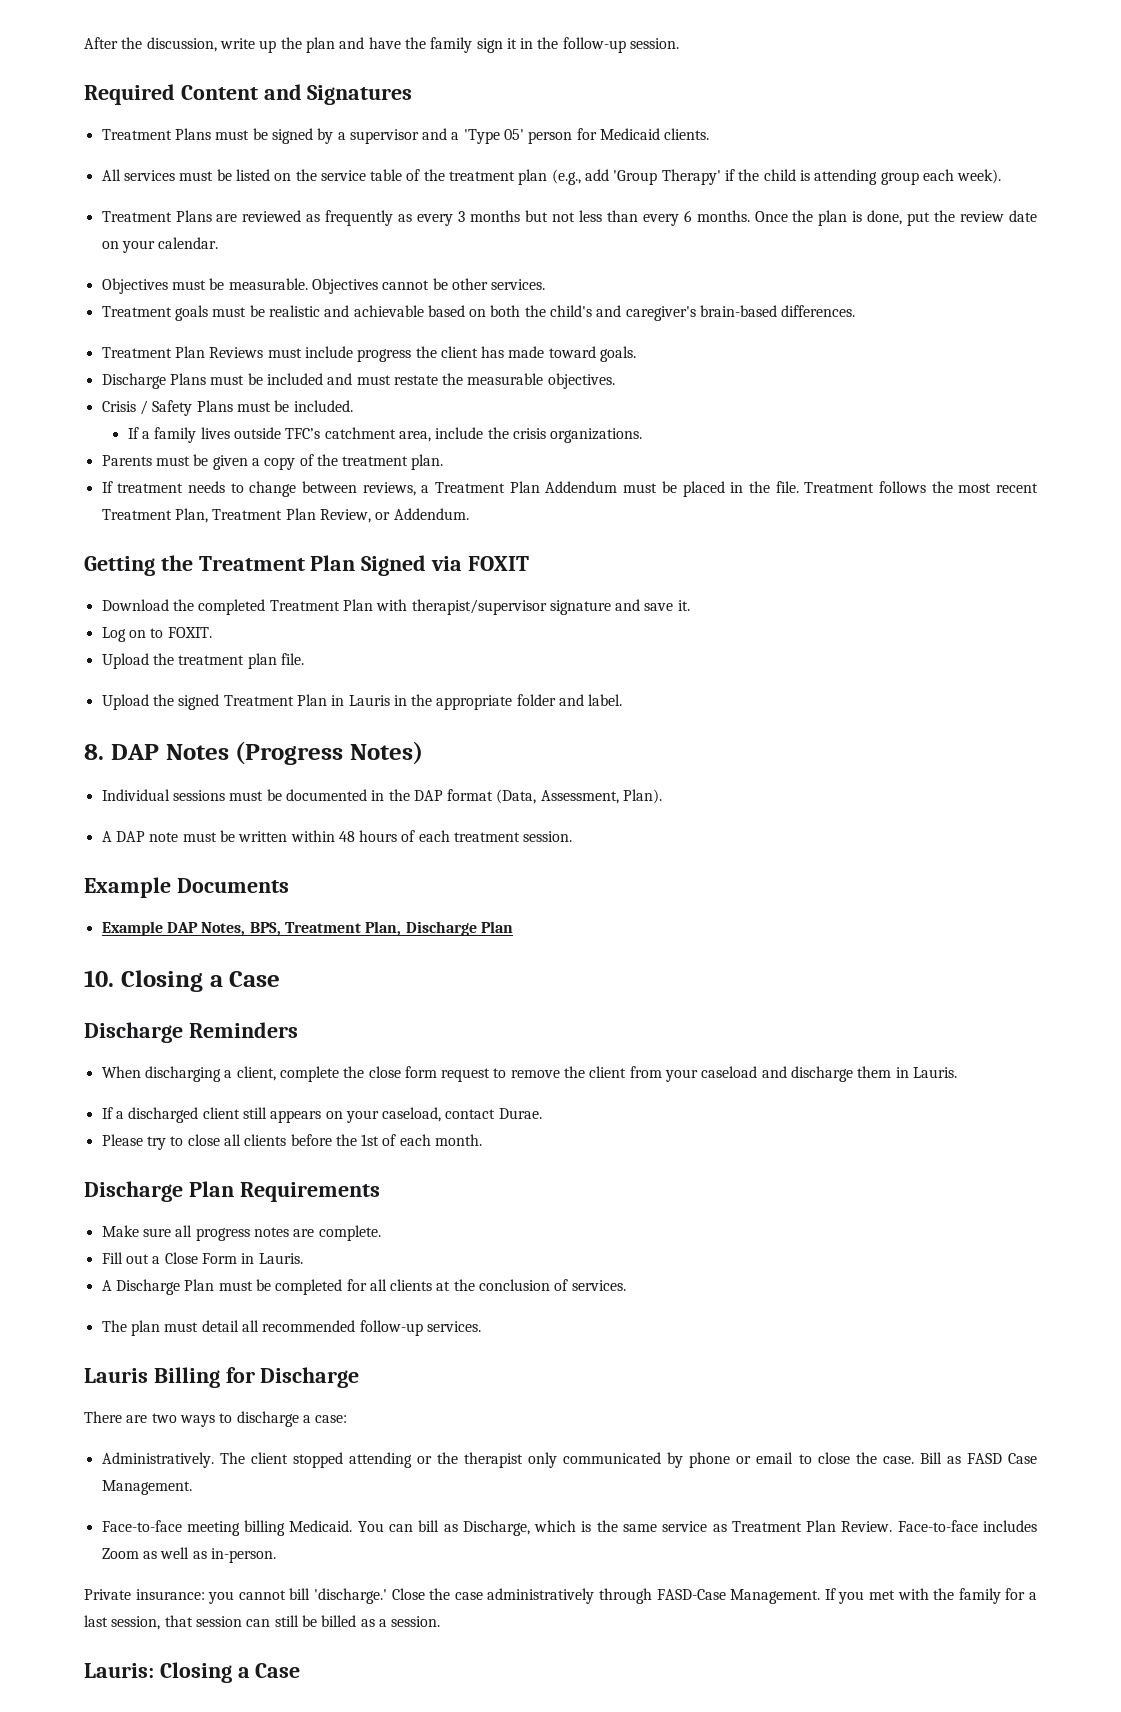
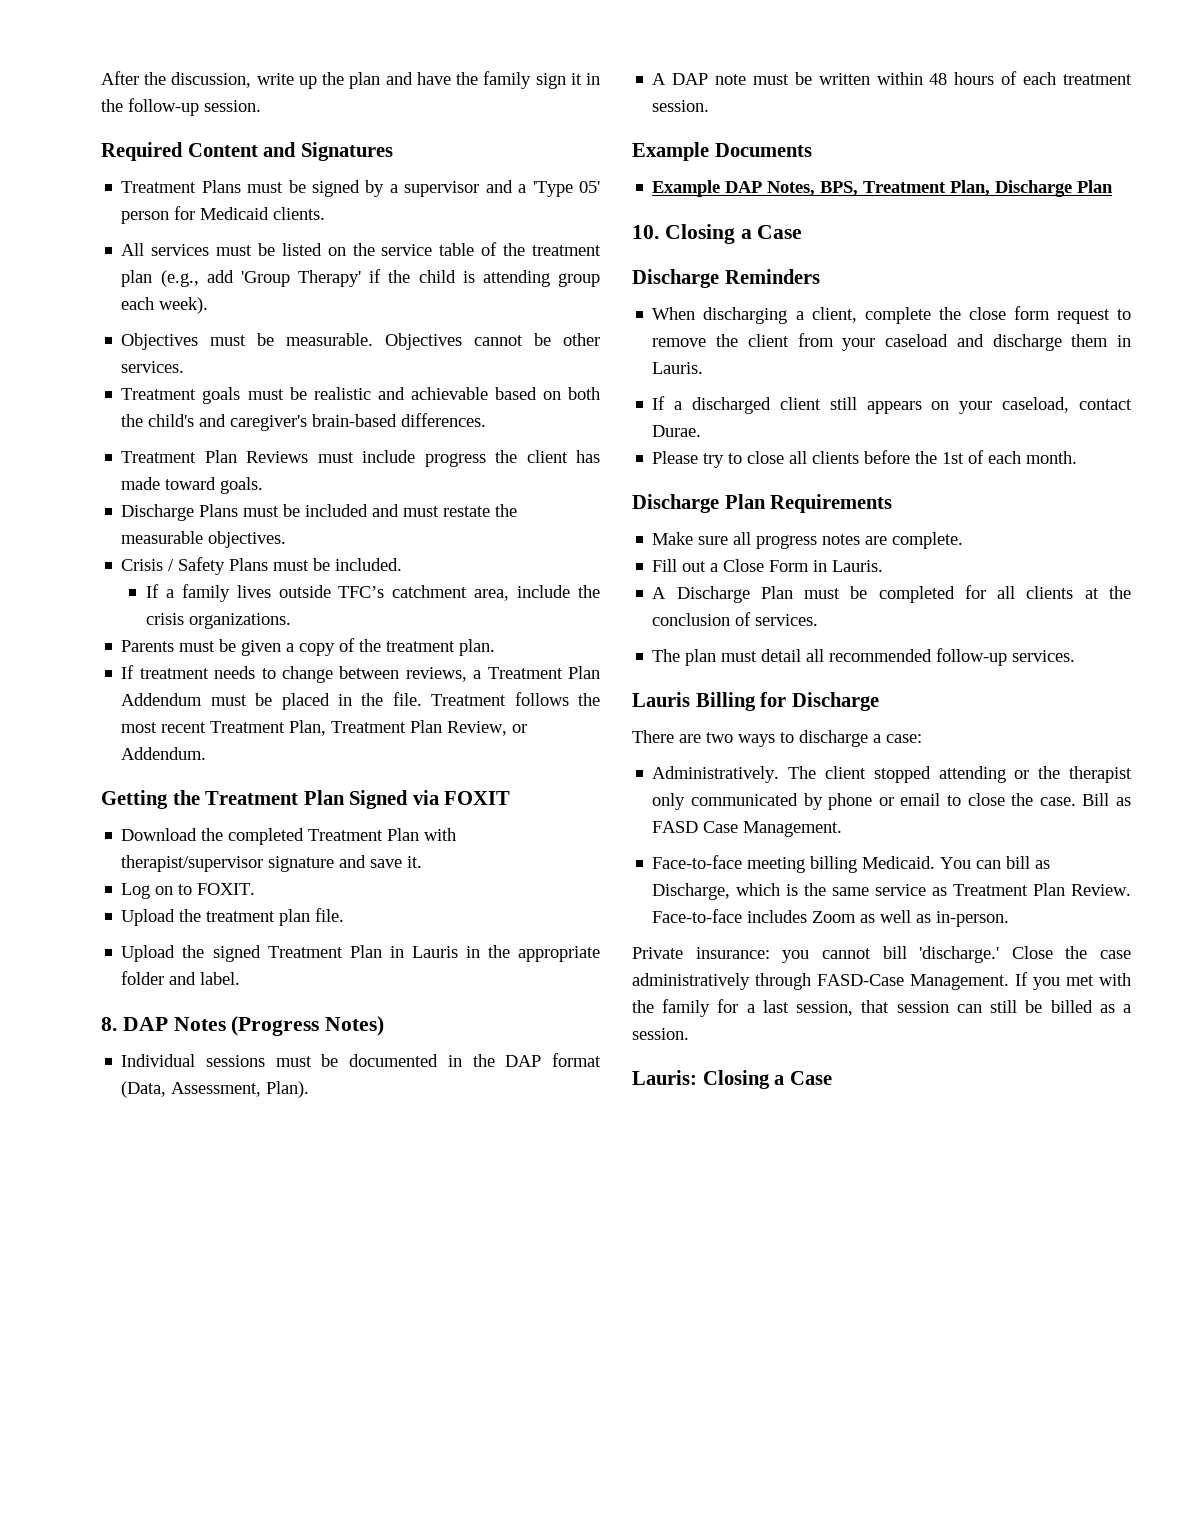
[101,210,1038,226] [101,237,219,253] // Treatment Plans are reviewed as frequently as every 3 months but not less than every 6 months. Once the plan is done, put the review date on your calendar. -> (209, 305) none

